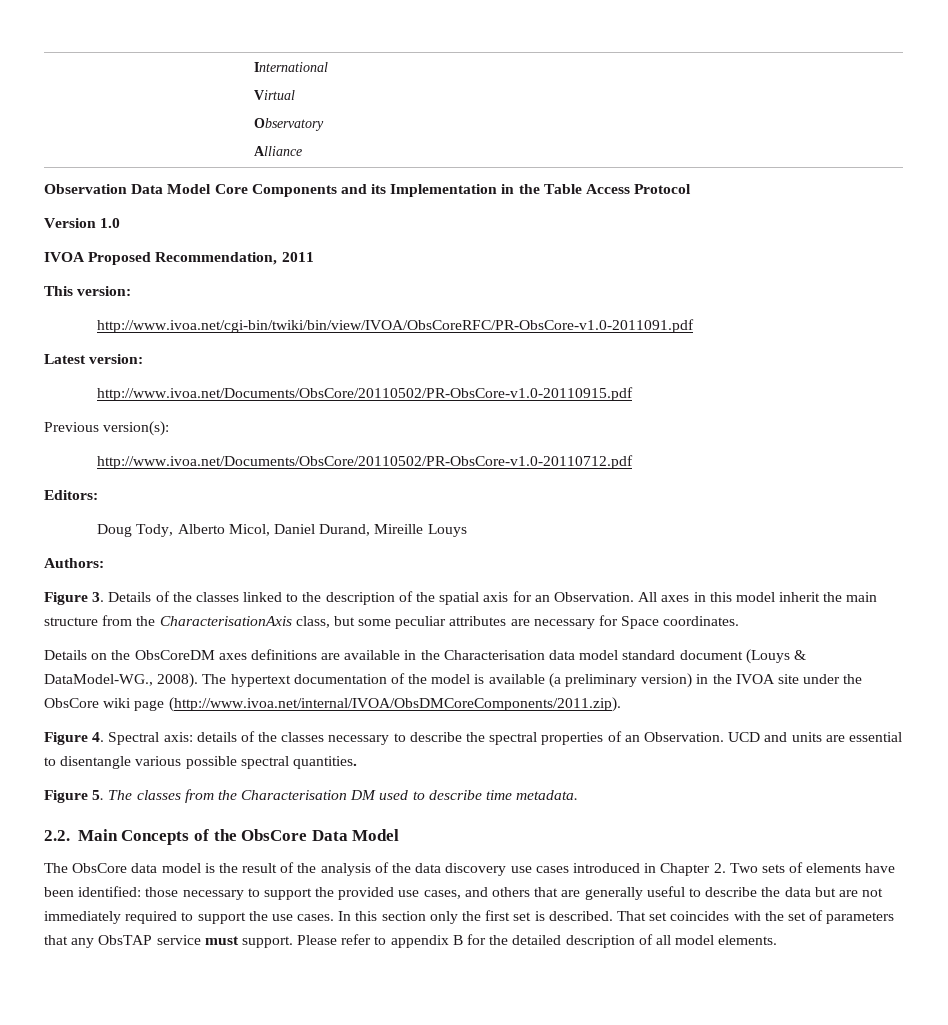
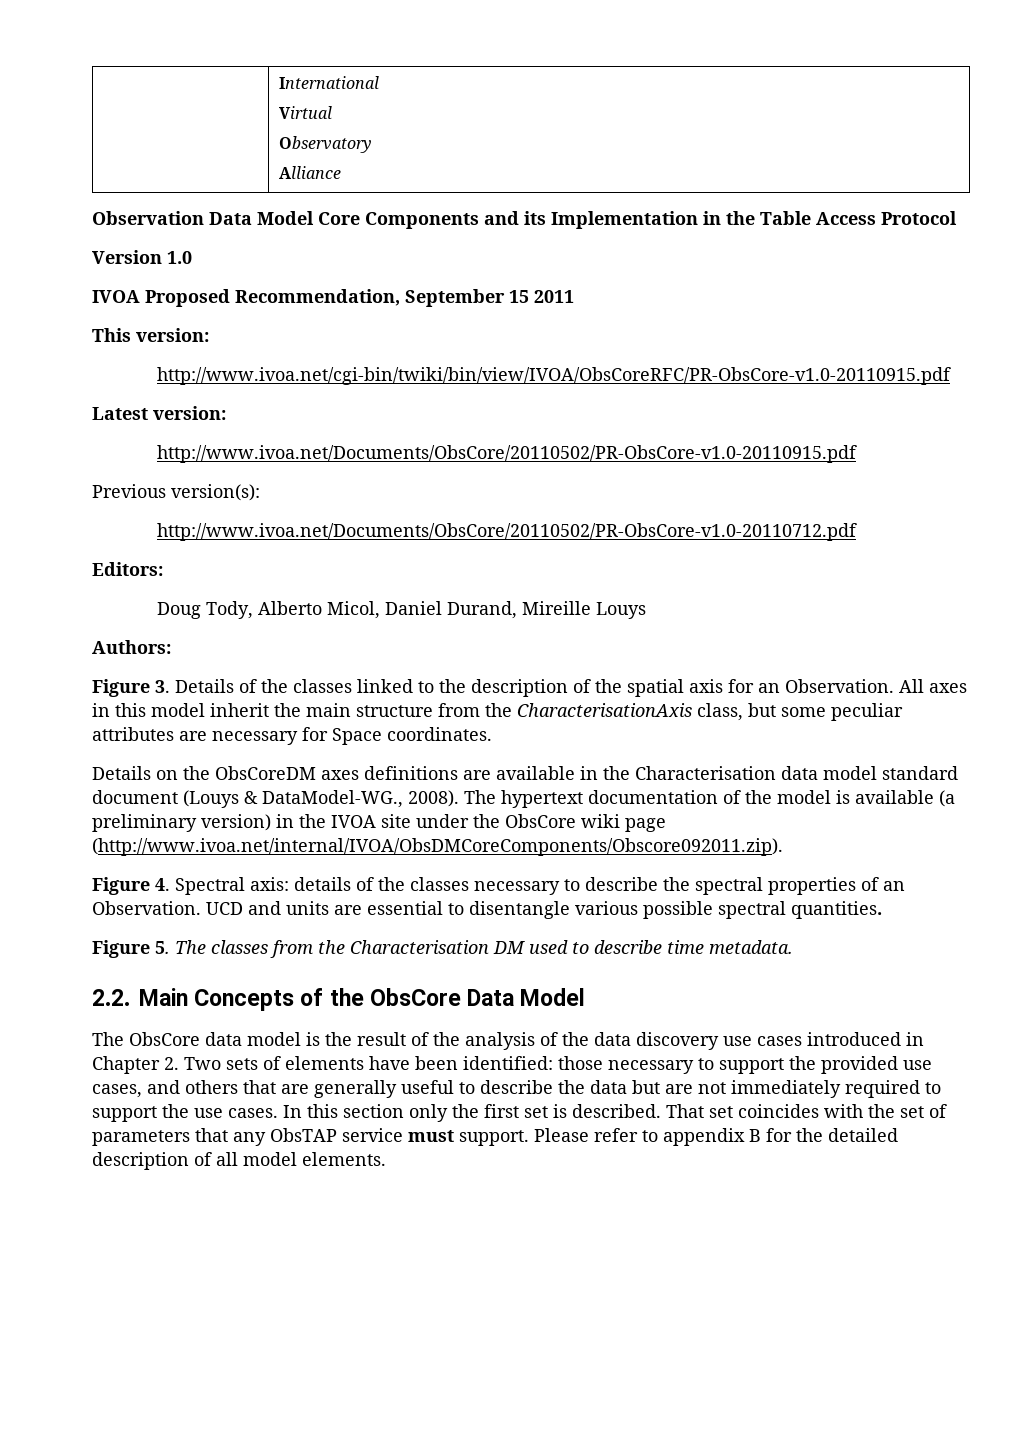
(278, 258) none -> [405,289,529,307] September 15
[97,319,695,333] http://www.ivoa.net/cgi-bin/twiki/bin/view/IVOA/ObsCoreRFC/PR-ObsCore-v1.0-2011091.pdf -> [157,367,952,385] http://www.ivoa.net/cgi-bin/twiki/bin/view/IVOA/ObsCoreRFC/PR-ObsCore-v1.0-20110915.pdf
[168,697,621,712] (http://www.ivoa.net/internal/IVOA/ObsDMCoreComponents/2011.zip). -> [92,838,783,856] (http://www.ivoa.net/internal/IVOA/ObsDMCoreComponents/Obscore092011.zip).

